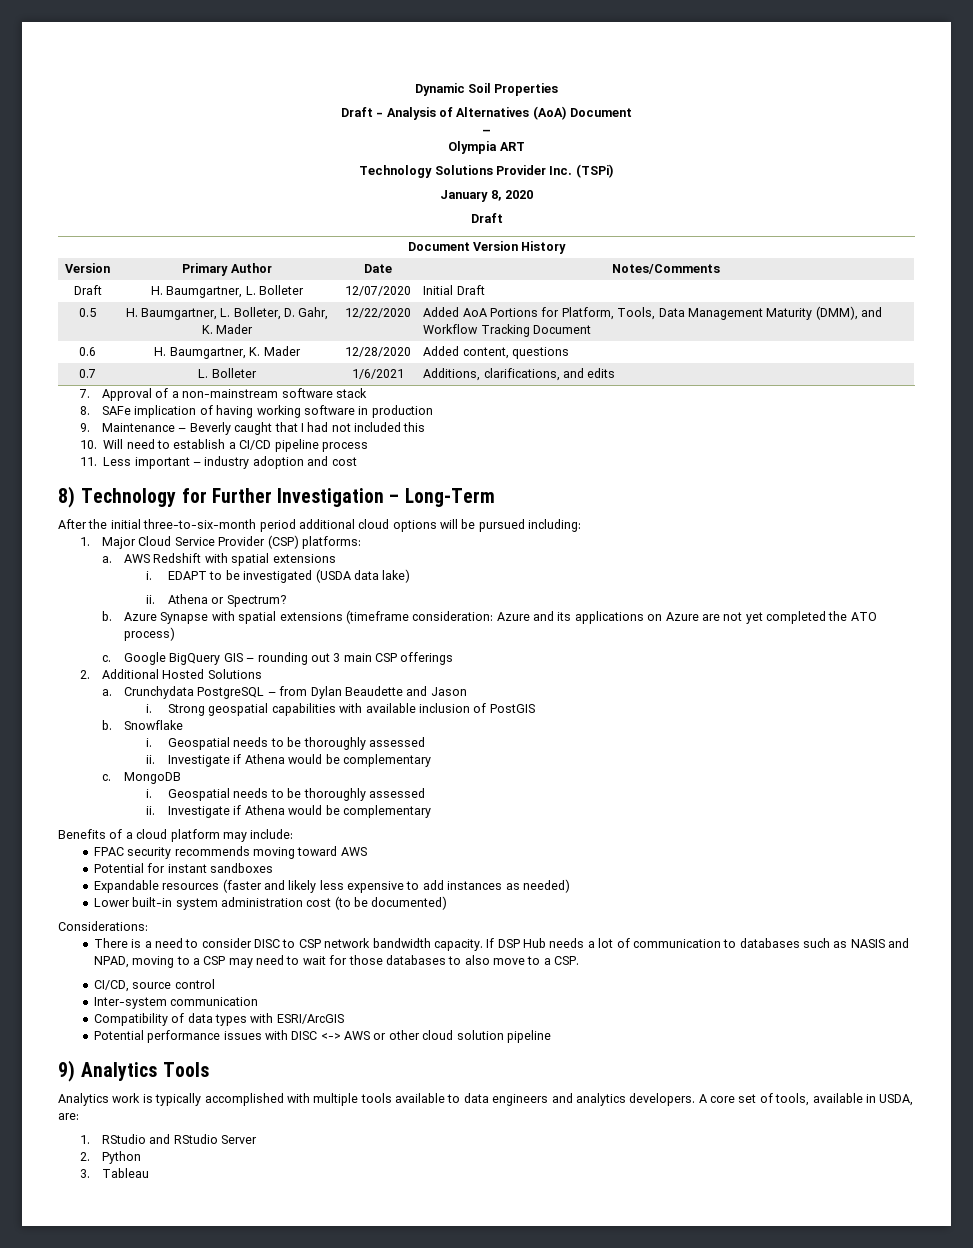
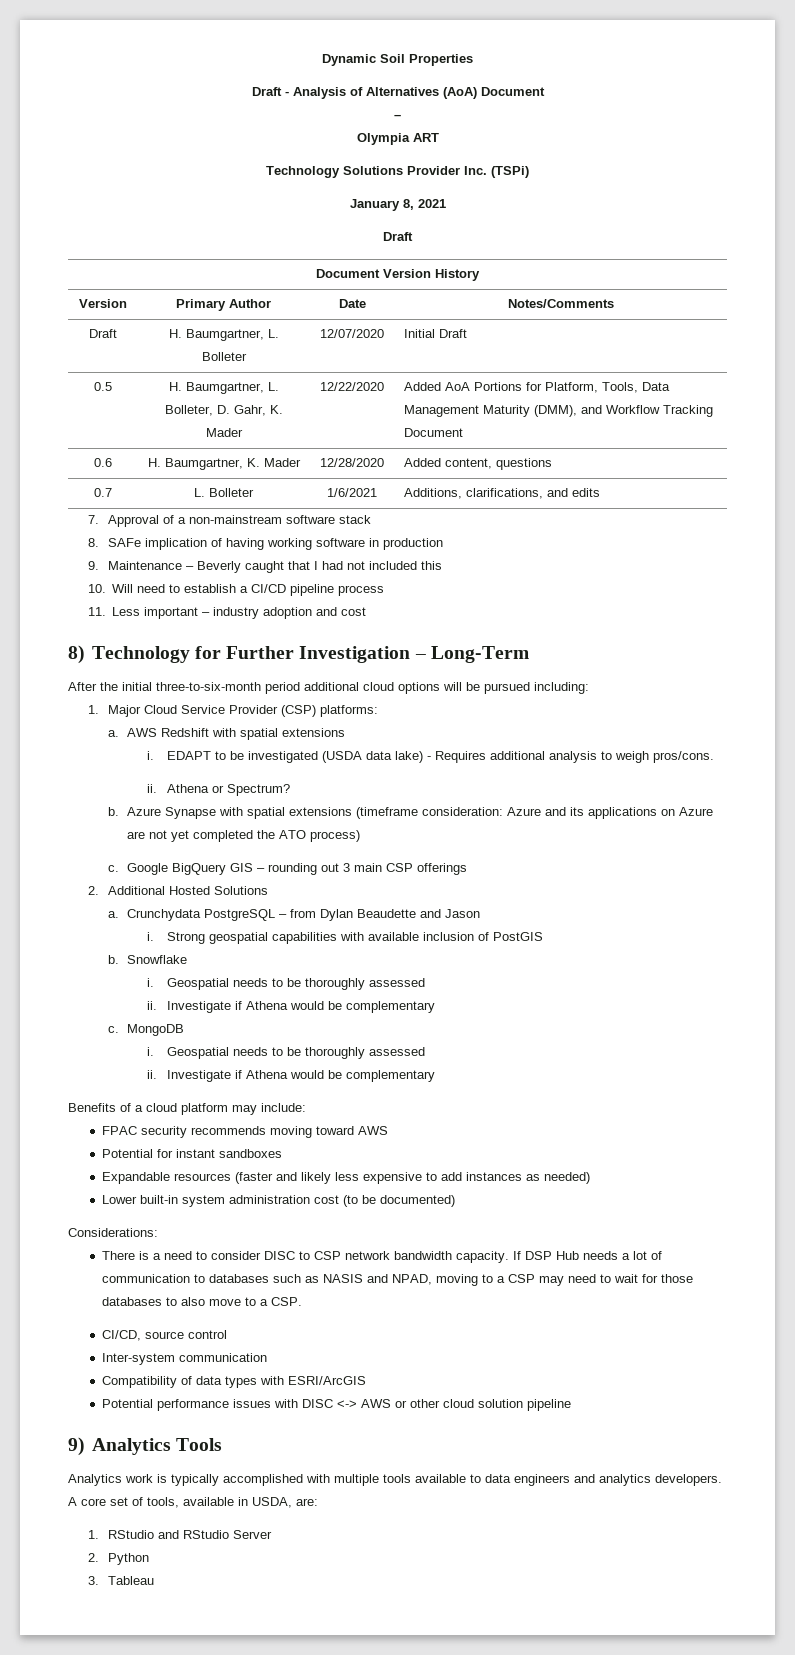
[504,190,533,199] 2020 -> [417,199,446,208] 2021
(411, 576) none -> [427,751,715,763] - Requires additional analysis to weigh pros/cons.

